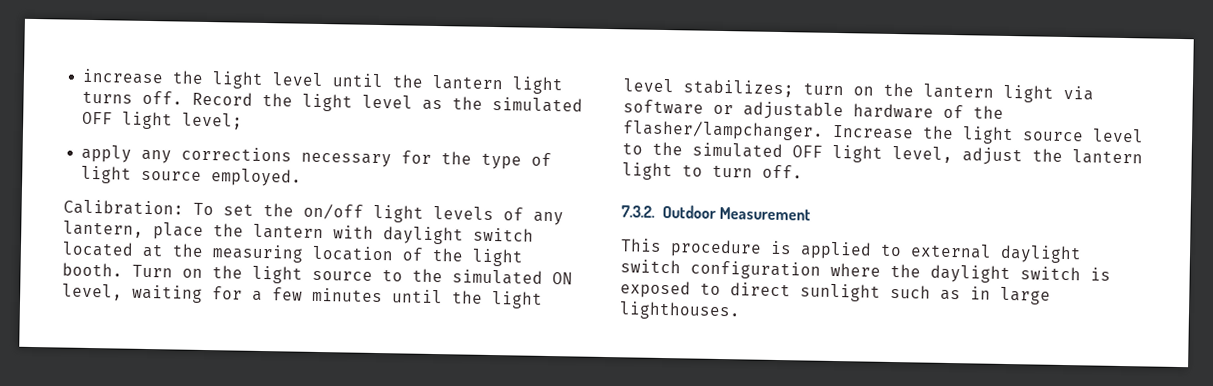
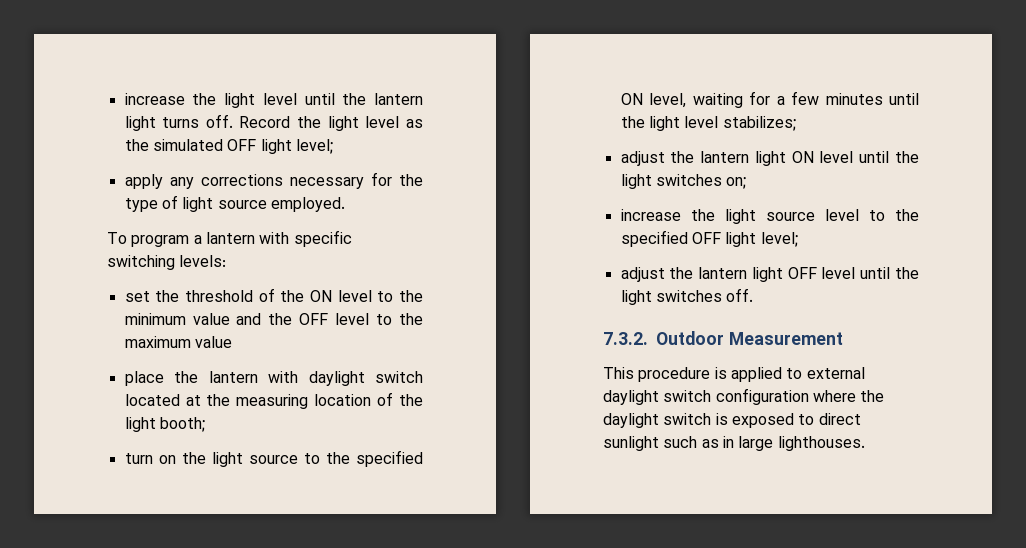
[63,199,564,226] [63,220,144,238] Calibration: To set the on/off light levels of any lantern, -> [107,230,352,247] [107,255,227,270] [124,288,424,302] [124,313,423,325] [124,336,232,348] To program a lantern with specific switching levels: // set the threshold of the ON level to the minimum value and the OFF level to the maximum value //
[62,262,173,278] booth. Turn -> [159,417,205,432] [124,453,153,464] booth; // turn
[452,269,543,285] simulated -> [355,450,423,467] specified
[803,82,1094,103] [623,99,1004,121] [622,120,914,141] turn on the lantern light via software or adjustable hardware of the flasher/lampchanger. Increase -> [620,151,919,166] [620,174,747,189] [620,209,681,221] // adjust the lantern light ON level until the light switches on; // increase
[692,142,1143,166] [622,162,753,181] simulated OFF light level, adjust the lantern light to turn -> [620,230,798,247] [620,267,919,282] [620,290,722,305] specified OFF light level; // adjust the lantern light OFF level until the light switches

